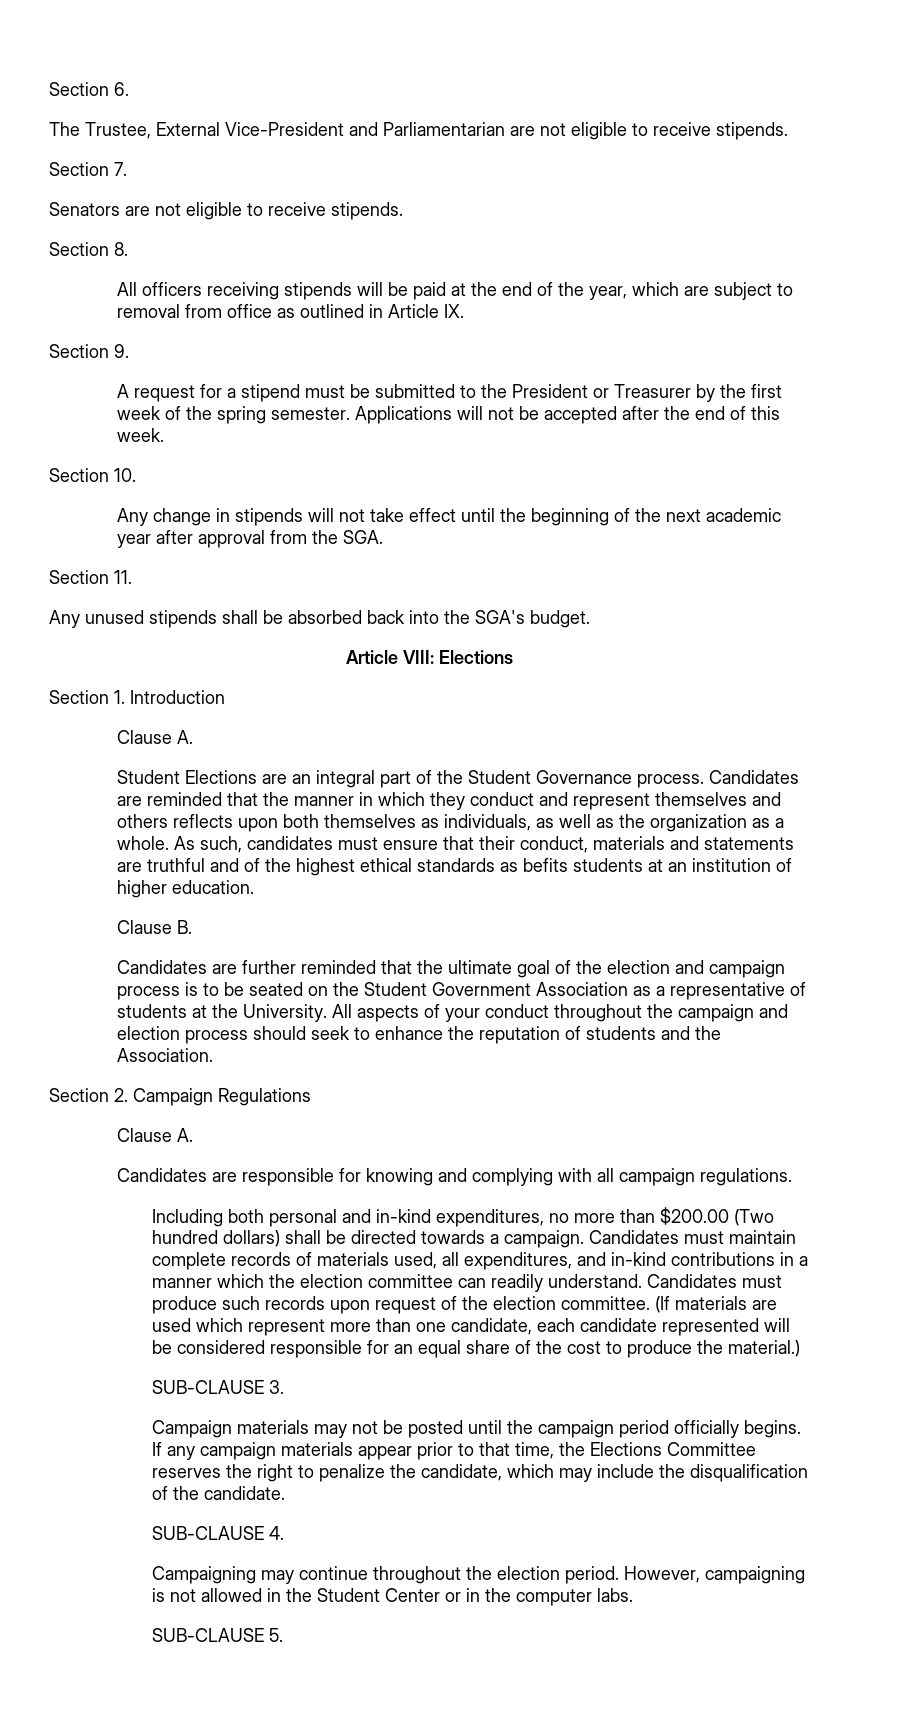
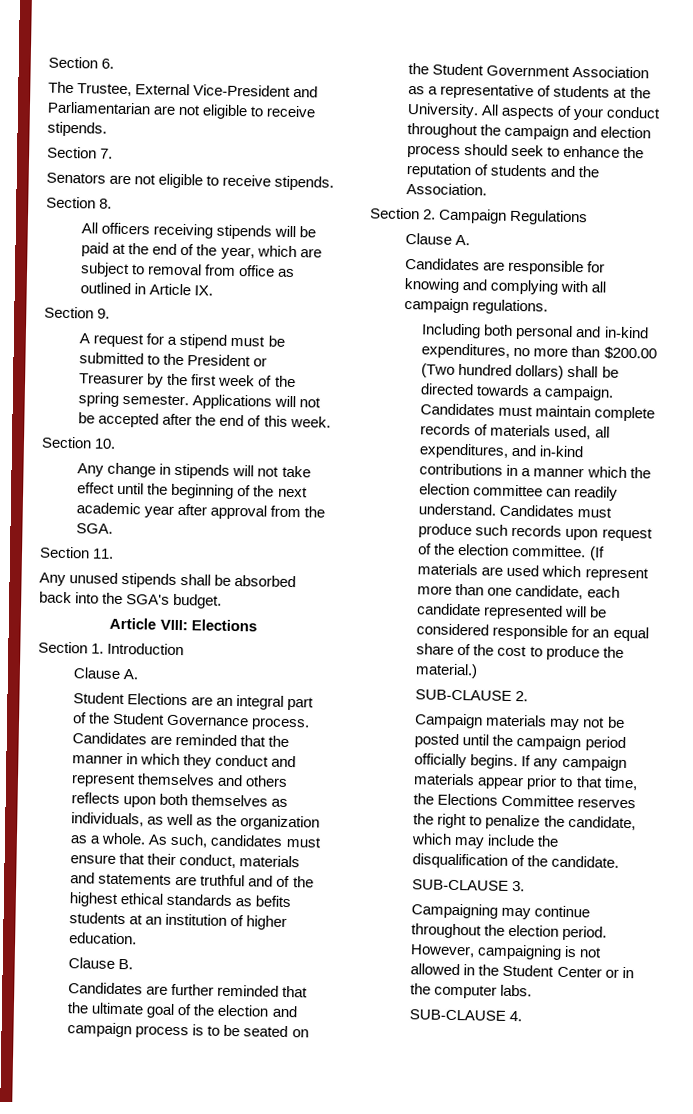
[268,1380,284,1394] 3. -> [515,691,529,702] 2.
[268,1526,284,1540] 4. -> [512,881,526,892] 3.
[268,1628,283,1642] 5. -> [509,1010,523,1022] 4.

